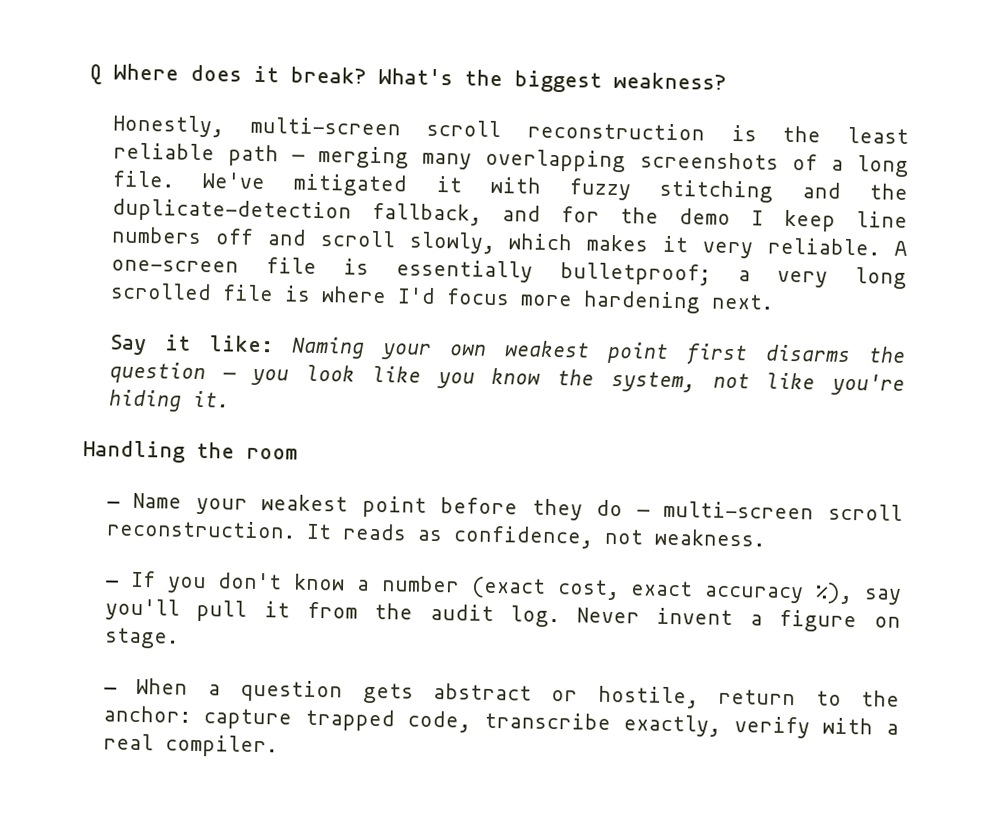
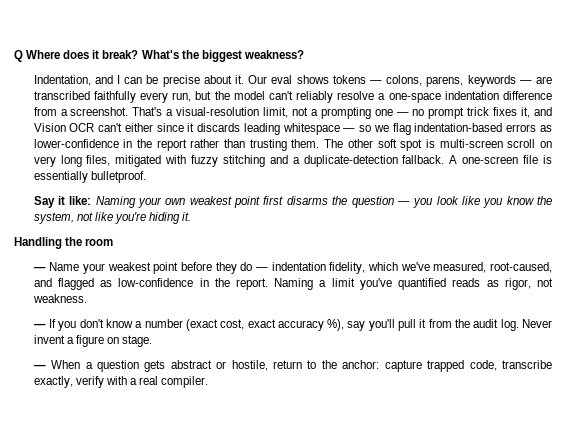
[112,114,909,144] [112,142,910,177] [111,170,908,203] [111,198,908,232] [110,226,881,259] Honestly, multi-screen scroll reconstruction is the least reliable path — merging many overlapping screenshots of a long file. We've mitigated it with fuzzy stitching and the duplicate-detection fallback, and for the demo I keep line numbers off and scroll slowly, which makes it very reliable. -> [33,75,553,87] [33,91,552,103] [33,107,552,119] [33,123,552,135] [33,139,552,151] [33,155,445,167] Indentation, and I can be precise about it. Our eval shows tokens — colons, parens, keywords — are transcribed faithfully every run, but the model can't reliably resolve a one-space indentation difference from a screenshot. That's a visual-resolution limit, not a prompting one — no prompt trick fixes it, and Vision OCR can't either since it discards leading whitespace — so we flag indentation-based errors as lower-confidence in the report rather than trusting them. The other soft spot is multi-screen scroll on very long files, mitigated with fuzzy stitching and a duplicate-detection fallback.
[559,262,908,289] [109,282,774,314] bulletproof; a very long scrolled file is where I'd focus more hardening next. -> [90,171,146,183] bulletproof.
[663,500,903,521] [105,519,332,540] multi-screen scroll reconstruction. It -> [271,262,552,274] [33,278,447,290] indentation fidelity, which we've measured, root-caused, and flagged as low-confidence in the report. Naming a limit you've quantified
[452,525,594,549] confidence, -> [504,278,531,290] rigor,

